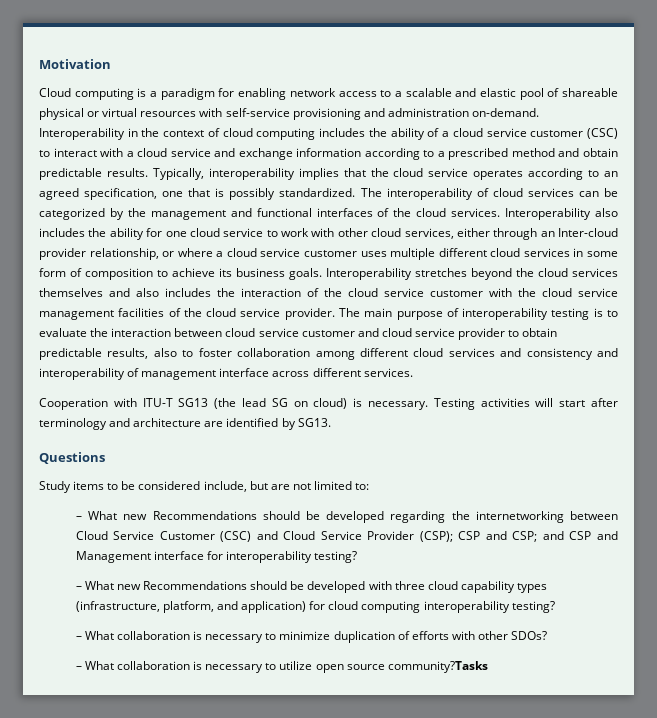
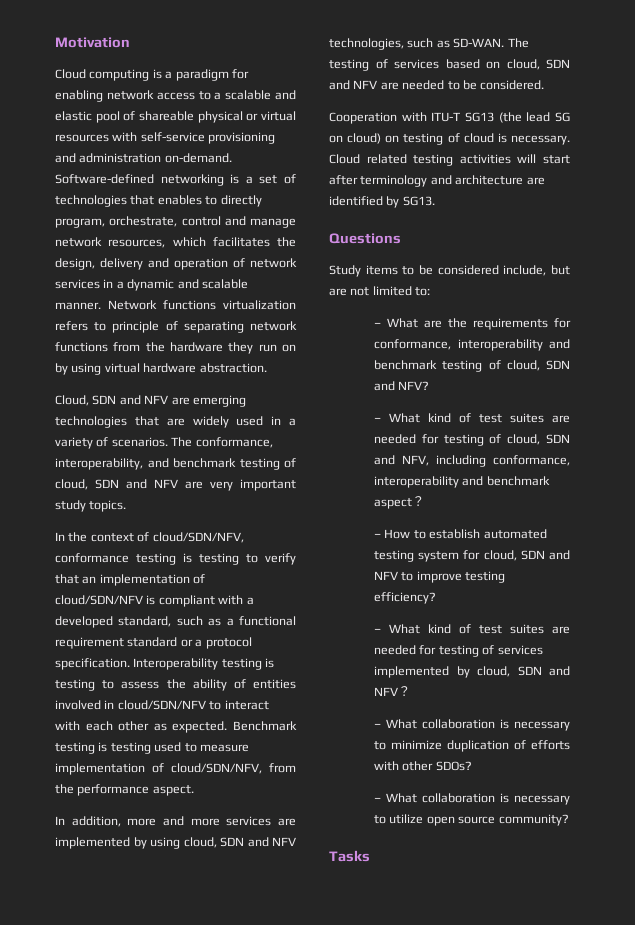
[39,128,619,140] [39,148,618,160] [39,168,618,180] [39,188,619,200] [39,208,619,220] [39,228,618,240] [39,248,618,260] [39,268,618,280] [39,288,618,297] [39,308,618,320] [39,328,558,340] [39,348,619,360] [39,368,413,380] Interoperability in the context of cloud computing includes the ability of a cloud service customer (CSC) to interact with a cloud service and exchange information according to a prescribed method and obtain predictable results. Typically, interoperability implies that the cloud service operates according to an agreed specification, one that is possibly standardized. The interoperability of cloud services can be categorized by the management and functional interfaces of the cloud services. Interoperability also includes the ability for one cloud service to work with other cloud services, either through an Inter-cloud provider relationship, or where a cloud service customer uses multiple different cloud services in some form of composition to achieve its business goals. Interoperability stretches beyond the cloud services themselves and also includes the interaction of the cloud service customer with the cloud service management facilities of the cloud service provider. The main purpose of interoperability testing is to evaluate the interaction between cloud service customer and cloud service provider to obtain predictable results, also to foster collaboration among different cloud services and consistency and interoperability of management interface across different services. -> [55,174,296,186] [55,195,262,207] [55,216,296,228] [55,237,296,248] [55,258,297,270] [55,279,248,291] [55,300,296,310] [55,321,297,333] [55,342,296,354] [55,363,267,375] [55,395,246,407] [55,416,296,428] [55,437,273,449] [55,458,296,470] [55,479,296,491] [55,500,127,512] [55,532,244,543] [55,553,296,565] [55,574,206,586] [55,595,254,607] [55,616,296,628] [55,637,252,649] [55,658,275,670] [55,679,296,691] [55,700,269,710] [55,721,297,733] [55,742,249,754] [55,763,296,775] [55,784,194,796] [55,816,296,827] [55,837,296,849] [329,38,529,50] [329,59,570,71] [329,80,545,90] Software-defined networking is a set of technologies that enables to directly program, orchestrate, control and manage network resources, which facilitates the design, delivery and operation of network services in a dynamic and scalable manner. Network functions virtualization refers to principle of separating network functions from the hardware they run on by using virtual hardware abstraction. // Cloud, SDN and NFV are emerging technologies that are widely used in a variety of scenarios. The conformance, interoperability, and benchmark testing of cloud, SDN and NFV are very important study topics. // In the context of cloud/SDN/NFV, conformance testing is testing to verify that an implementation of cloud/SDN/NFV is compliant with a developed standard, such as a functional requirement standard or a protocol specification. Interoperability testing is testing to assess the ability of entities involved in cloud/SDN/NFV to interact with each other as expected. Benchmark testing is testing used to measure implementation of cloud/SDN/NFV, from the performance aspect. // In addition, more and more services are implemented by using cloud, SDN and NFV technologies, such as SD-WAN. The testing of services based on cloud, SDN and NFV are needed to be considered.
[353,398,475,410] is necessary. Testing -> [385,133,570,145] [329,154,454,166] on testing of cloud is necessary. Cloud related testing
[123,511,619,523] [75,531,618,542] [75,551,358,563] [75,581,548,593] [75,601,555,613] new Recommendations should be developed regarding the internetworking between Cloud Service Customer (CSC) and Cloud Service Provider (CSP); CSP and CSP; and CSP and Management interface for interoperability testing? // – What new Recommendations should be developed with three cloud capability types (infrastructure, platform, and application) for cloud computing interoperability testing? -> [424,318,571,330] [374,339,570,351] [374,360,570,372] [374,381,430,391] [374,413,570,423] [374,434,570,446] [374,455,570,467] [374,476,550,488] [374,496,426,509] [374,529,547,539] [374,550,570,562] [374,571,506,583] [374,592,437,604] [374,624,570,634] [374,645,543,657] [374,666,570,678] [374,686,412,696] are the requirements for conformance, interoperability and benchmark testing of cloud, SDN and NFV? // – What kind of test suites are needed for testing of cloud, SDN and NFV, including conformance, interoperability and benchmark aspect？ // – How to establish automated testing system for cloud, SDN and NFV to improve testing efficiency? // – What kind of test suites are needed for testing of services implemented by cloud, SDN and NFV？
[387,661,488,673] community?Tasks -> [498,814,569,826] [329,850,370,862] community? // Tasks

